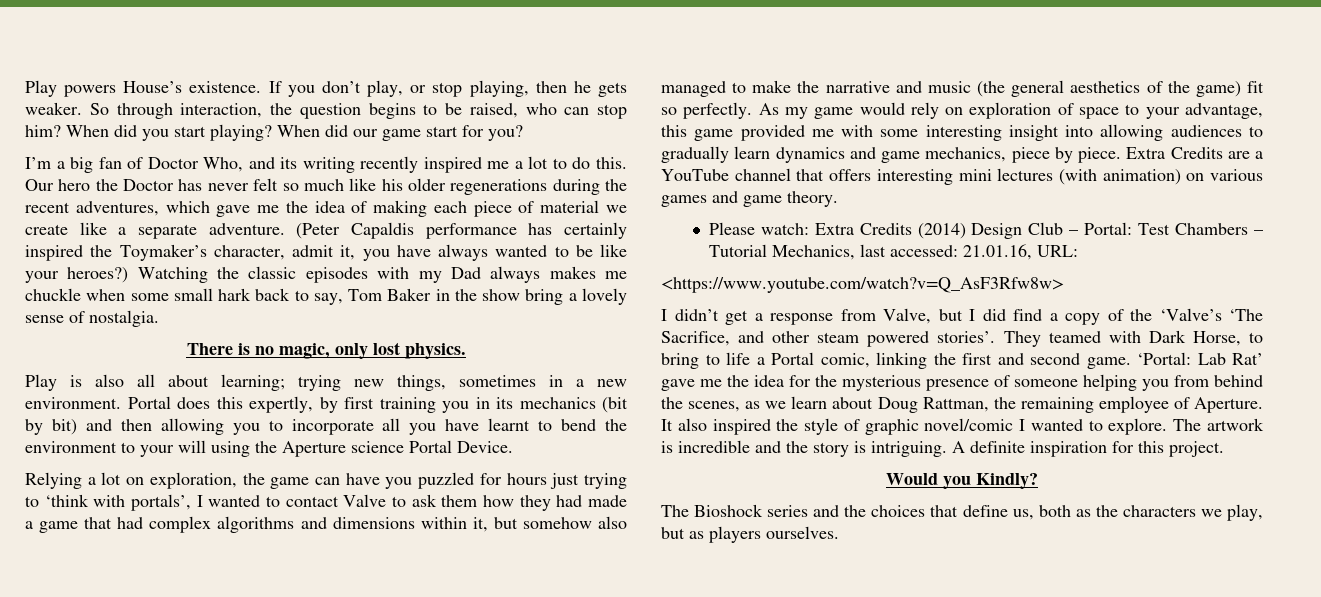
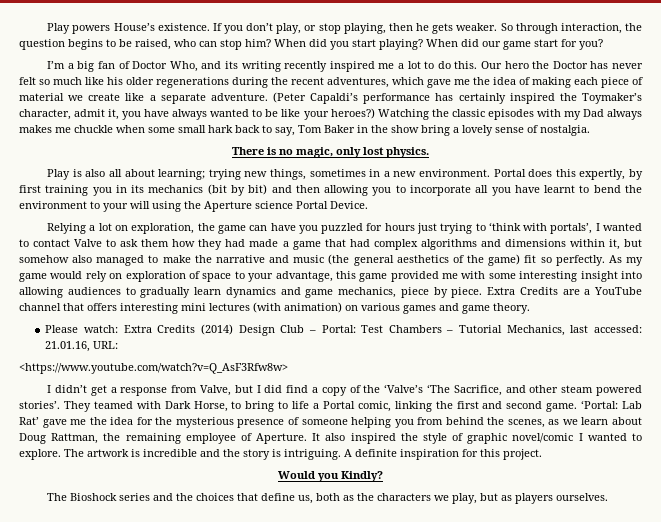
[351,222,414,239] Capaldis -> [310,93,359,104] Capaldi’s

